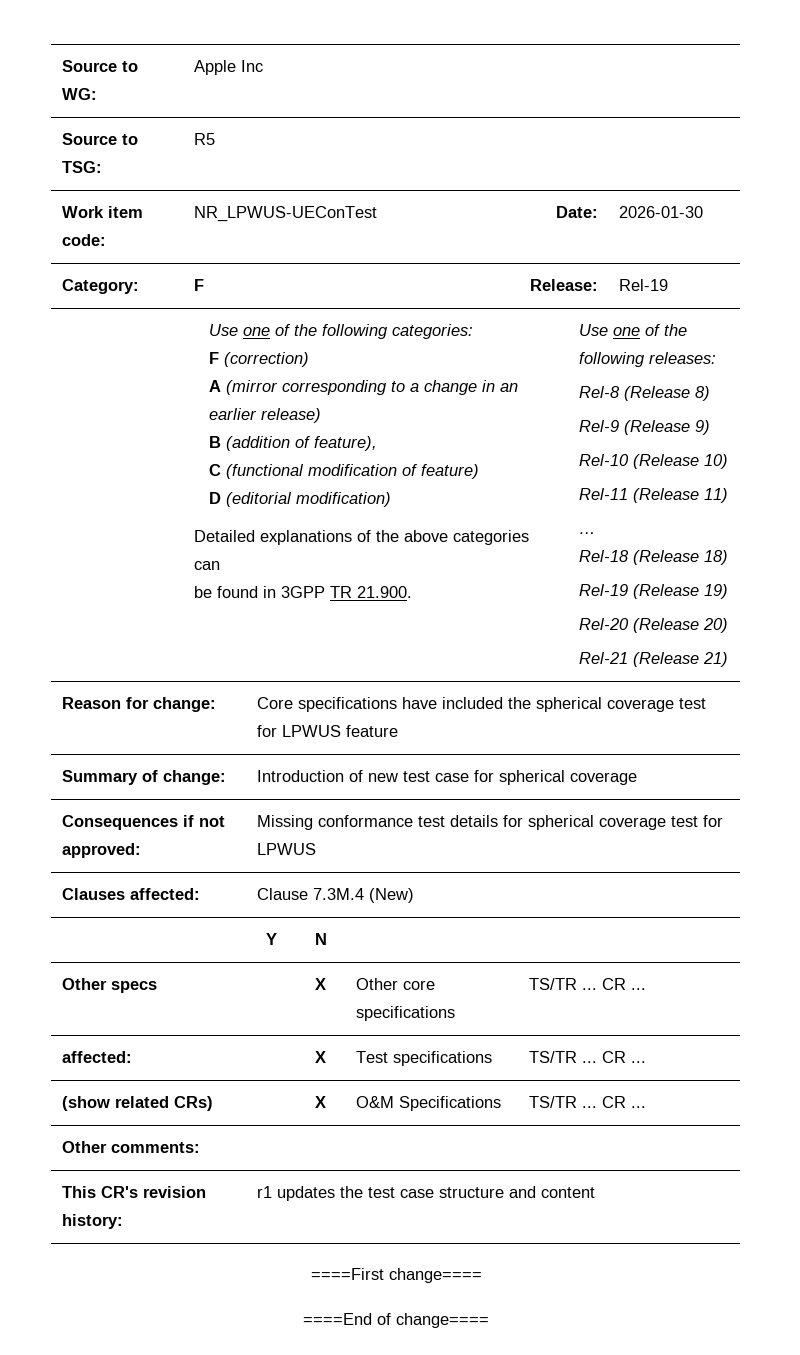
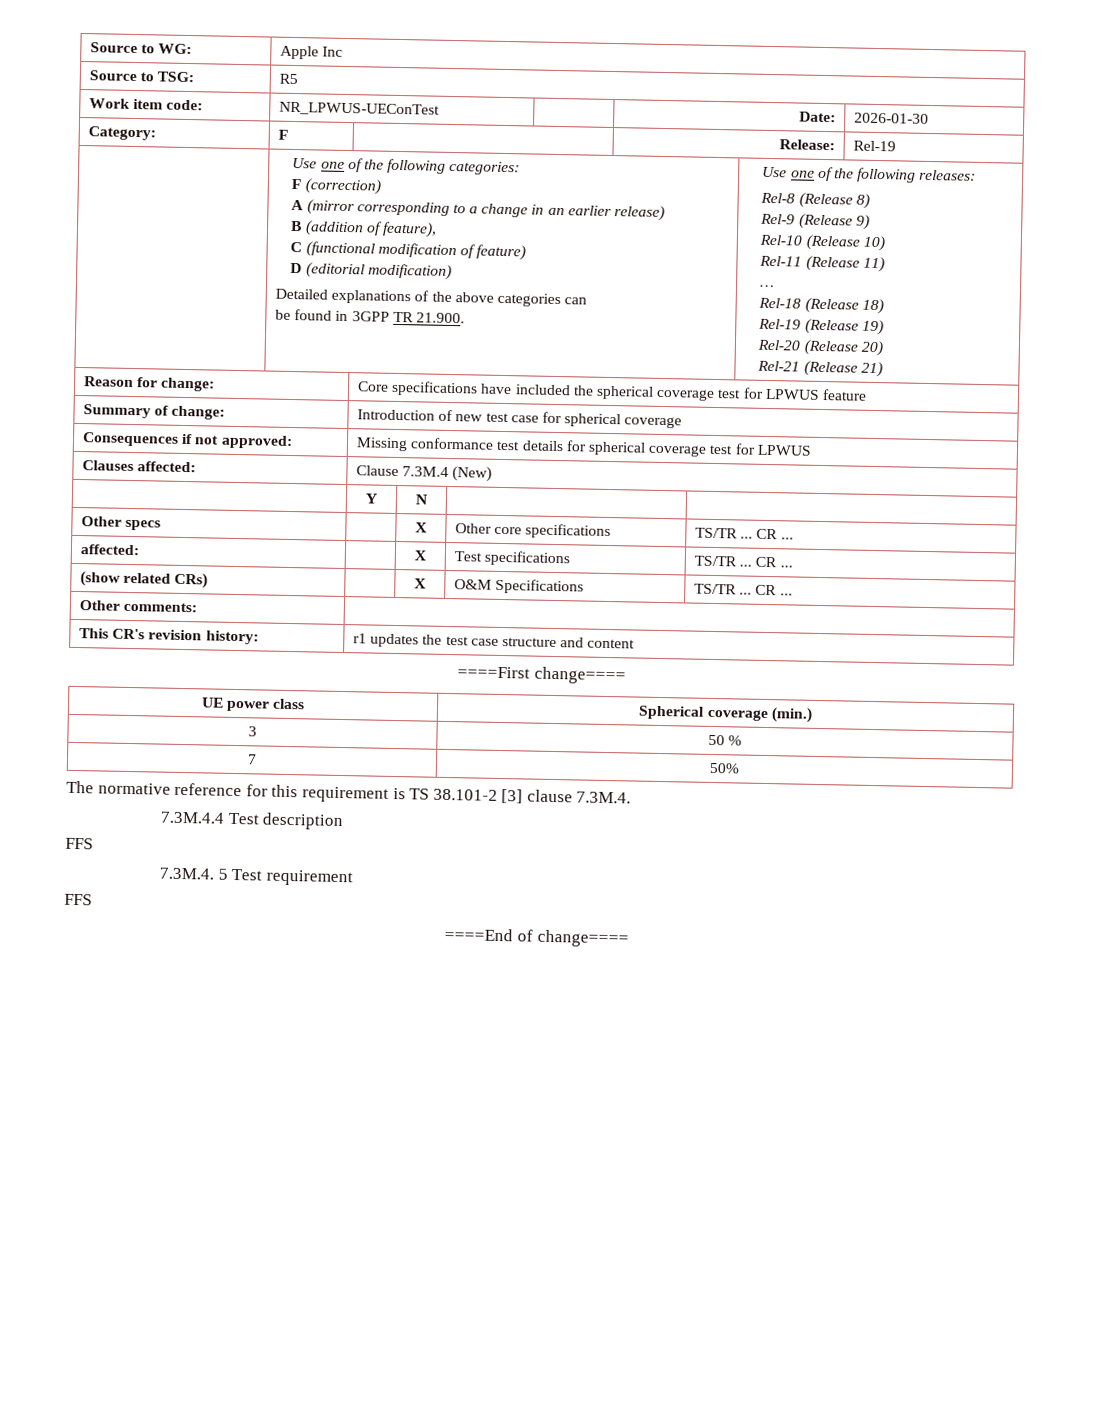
(482, 1275) none -> [200,697,306,712] [638,705,813,723] [248,726,257,737] [707,734,743,746] [247,754,257,765] [709,762,740,774] [66,780,632,804] [159,811,345,831] [65,837,93,850] [158,867,353,887] [64,893,92,906] // UE power class | Spherical coverage (min.) // 3 | 50 % // 7 | 50% // The normative reference for this requirement is TS 38.101-2 [3] clause 7.3M.4. // 7.3M.4.4 Test description // FFS // 7.3M.4. 5 Test requirement // FFS

